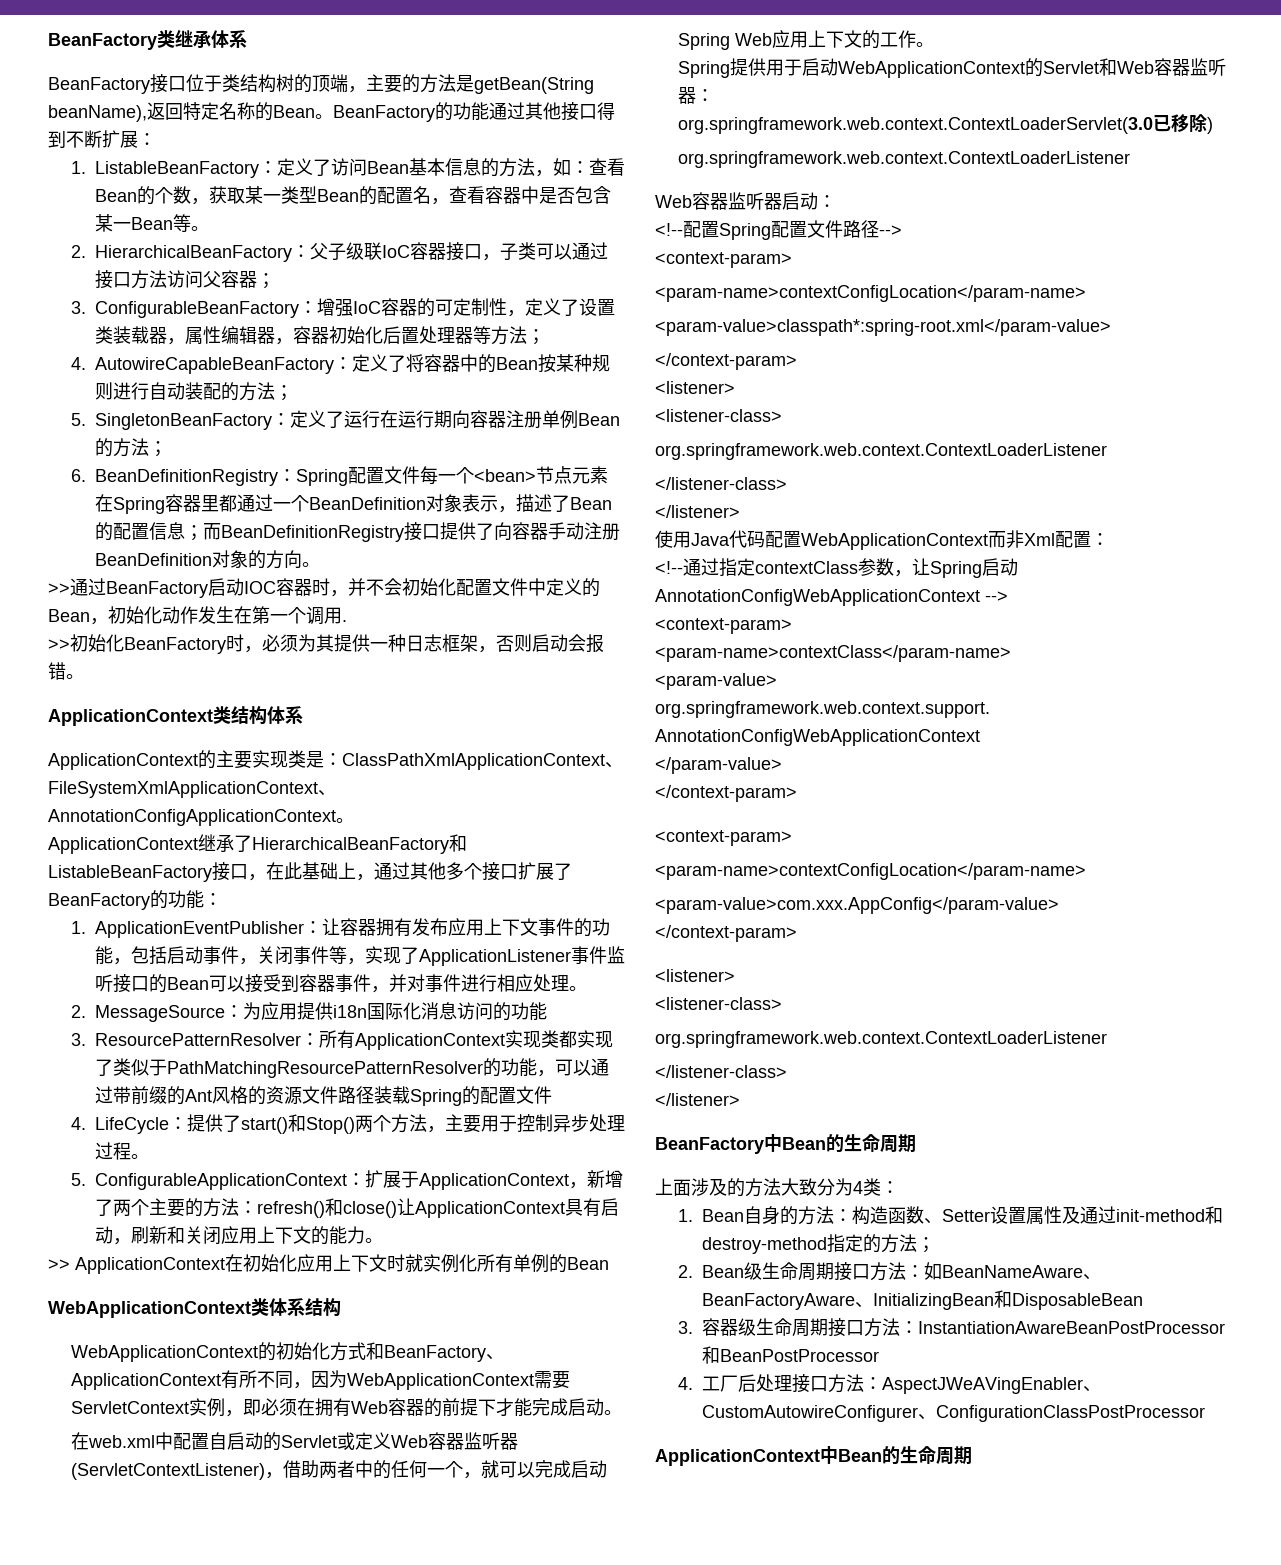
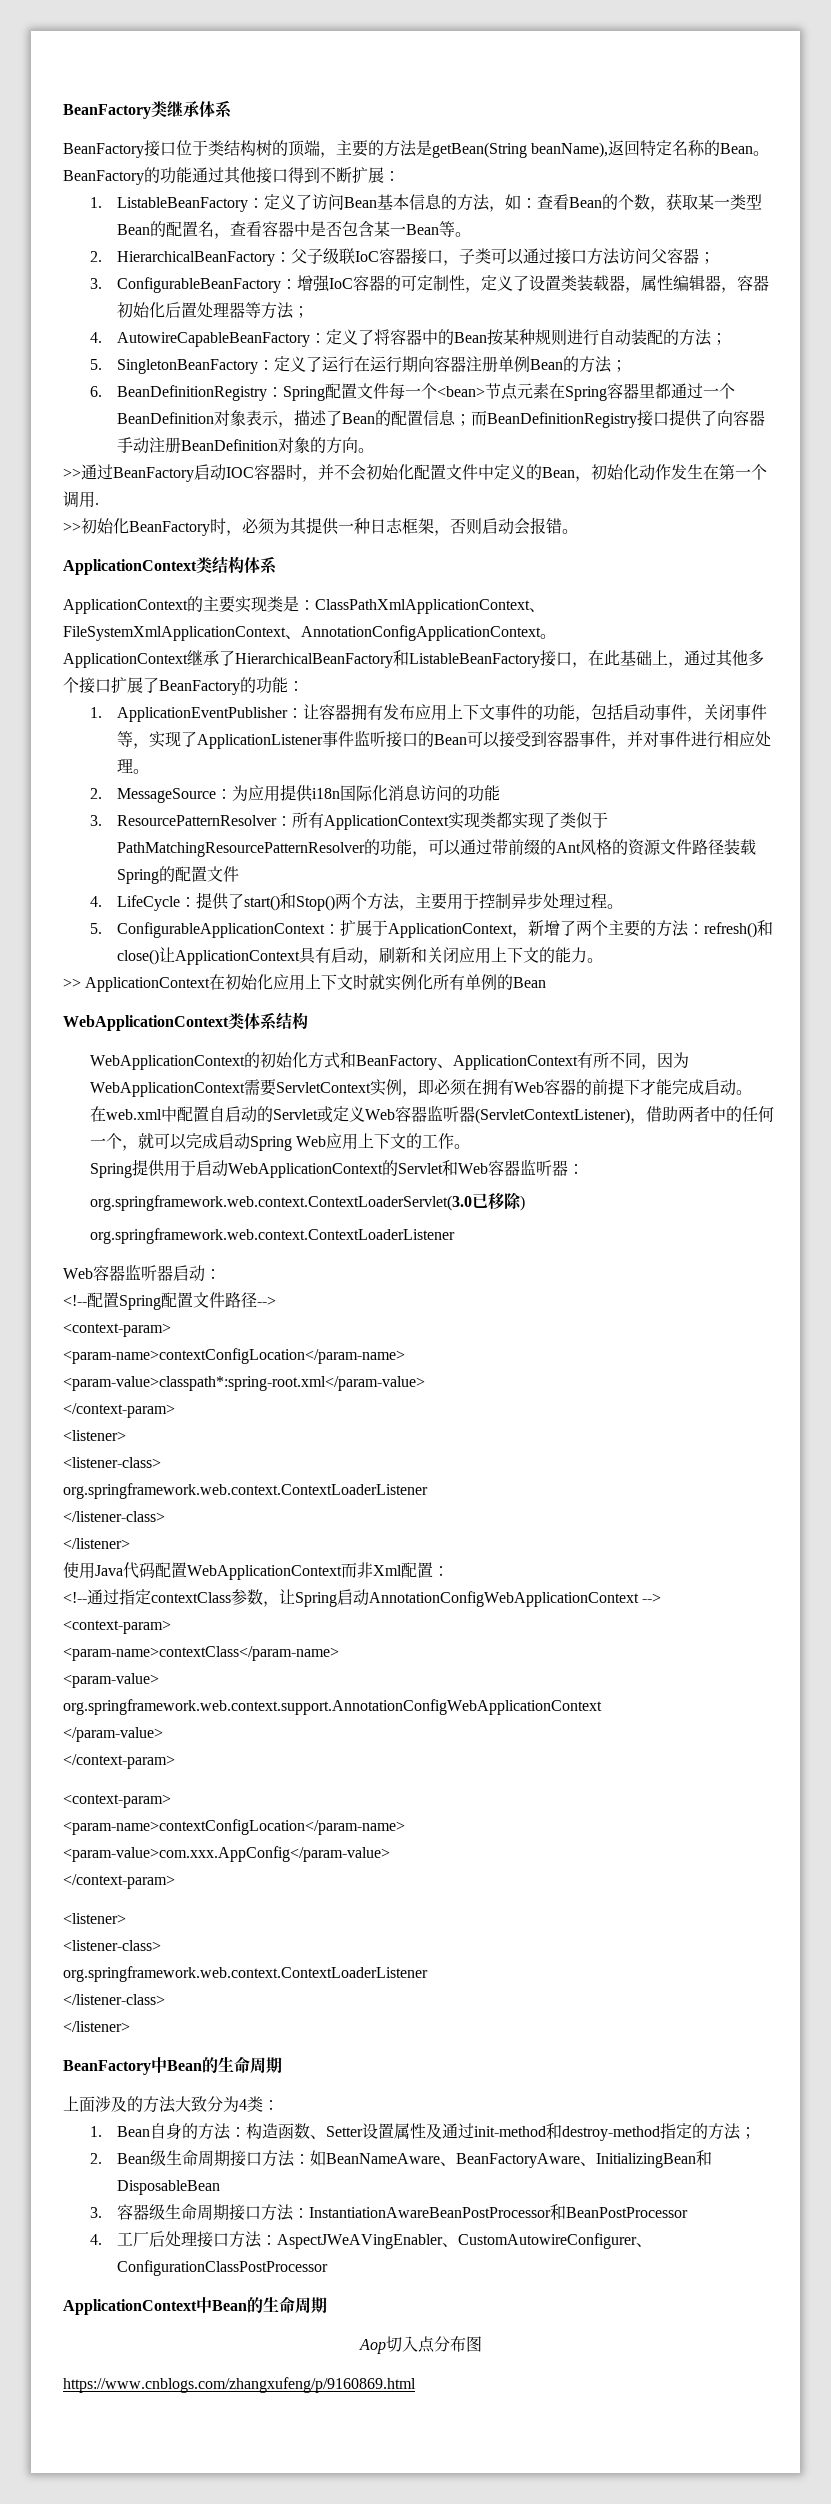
(972, 1455) none -> [359,2336,482,2354] [63,2377,416,2393] // Aop切入点分布图 // https://www.cnblogs.com/zhangxufeng/p/9160869.html

